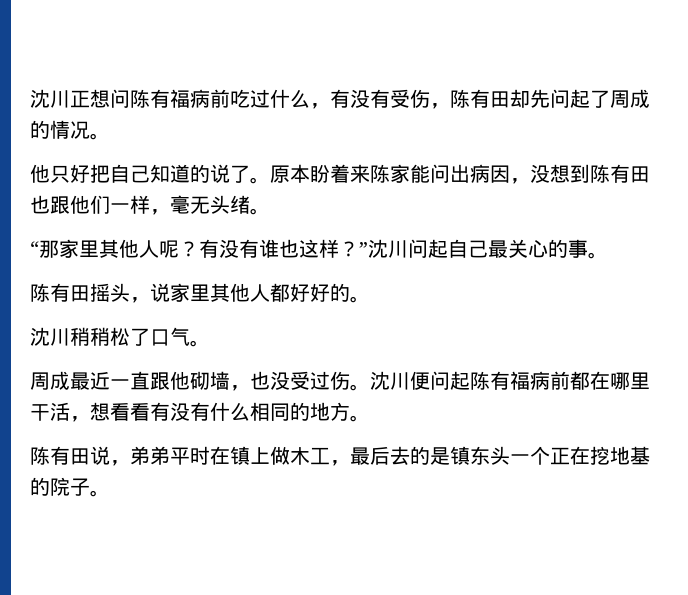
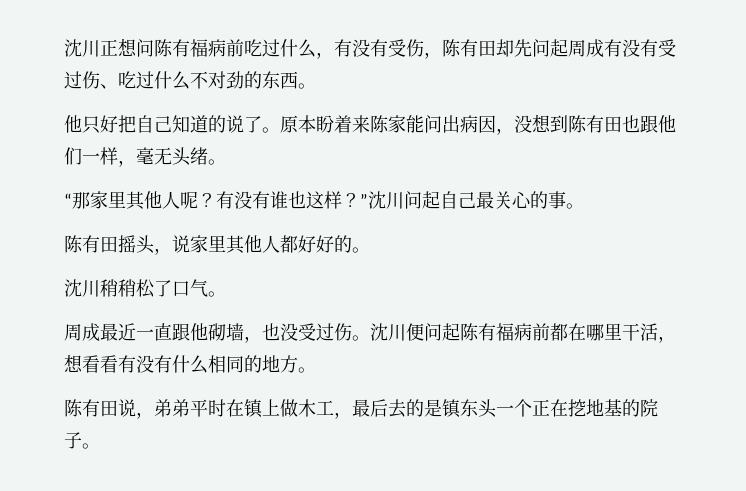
[590,89,650,108] [30,120,90,139] 了周成的情况 -> [568,39,676,57] [64,71,298,90] 周成有没有受过伤、吃过什么不对劲的东西

